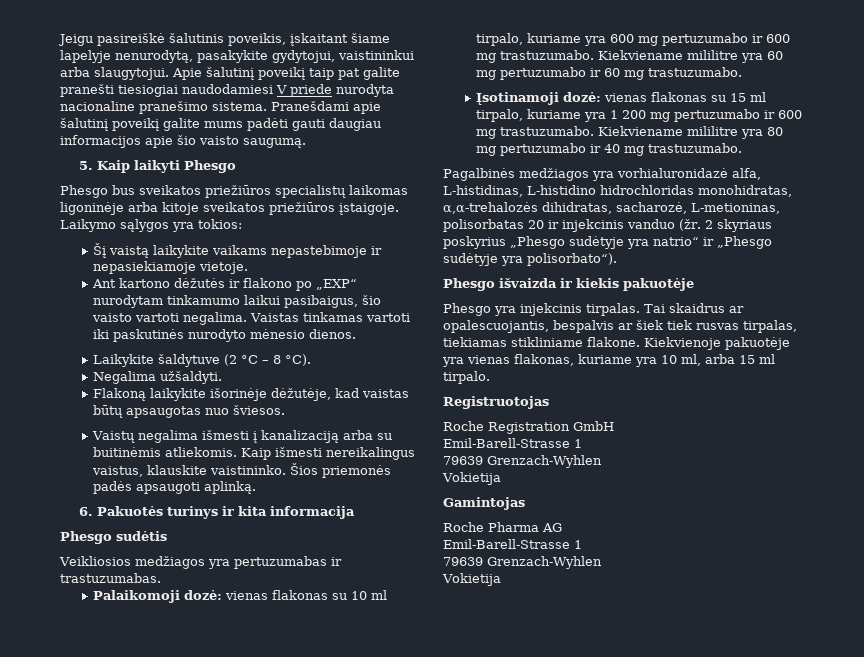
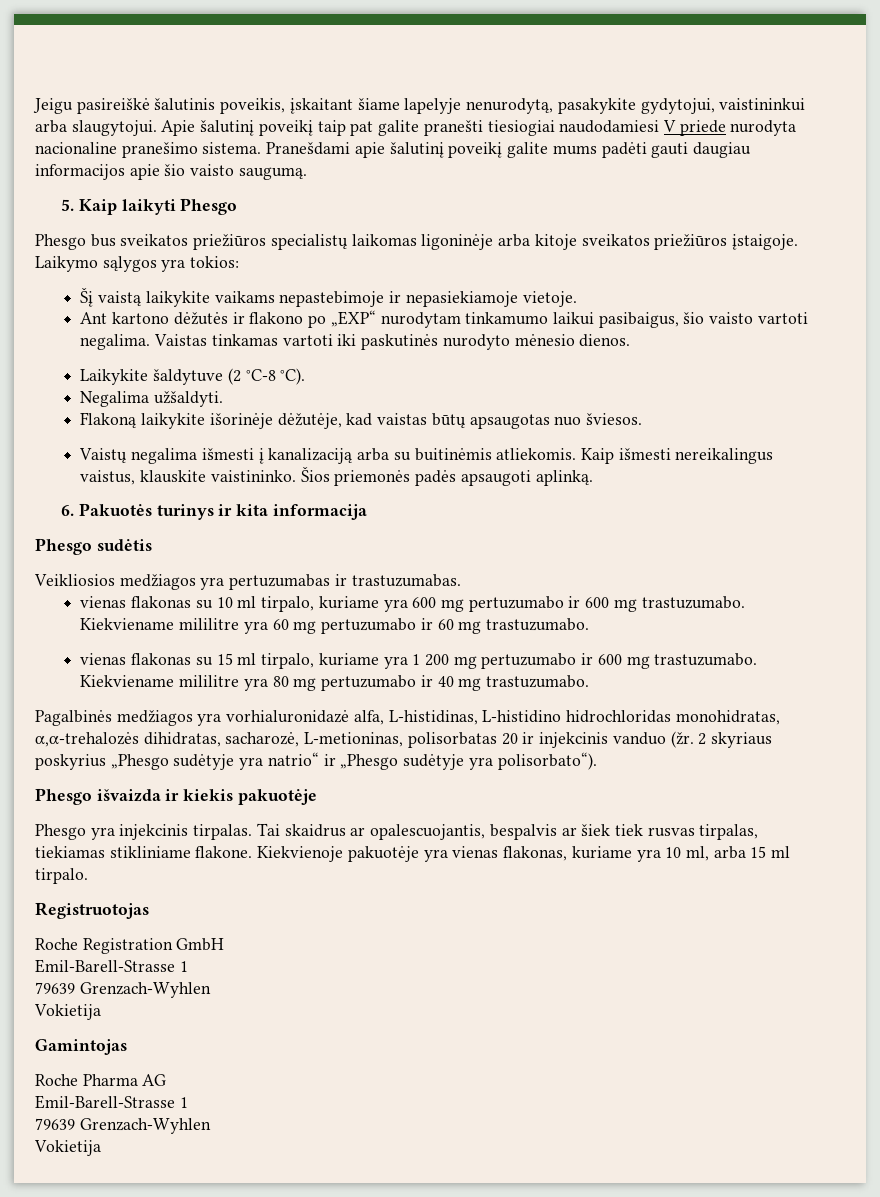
[241,355,282,364] °C – 8 -> [245,369,276,381] °C-8
[93,590,223,603] Palaikomoji dozė: -> (461, 580) none
[476,92,602,105] Įsotinamoji dozė: -> (589, 624) none

